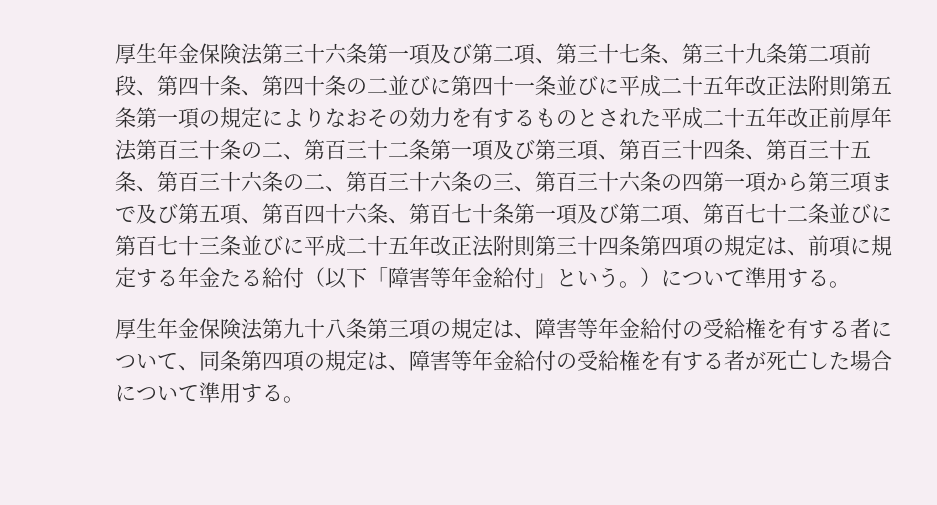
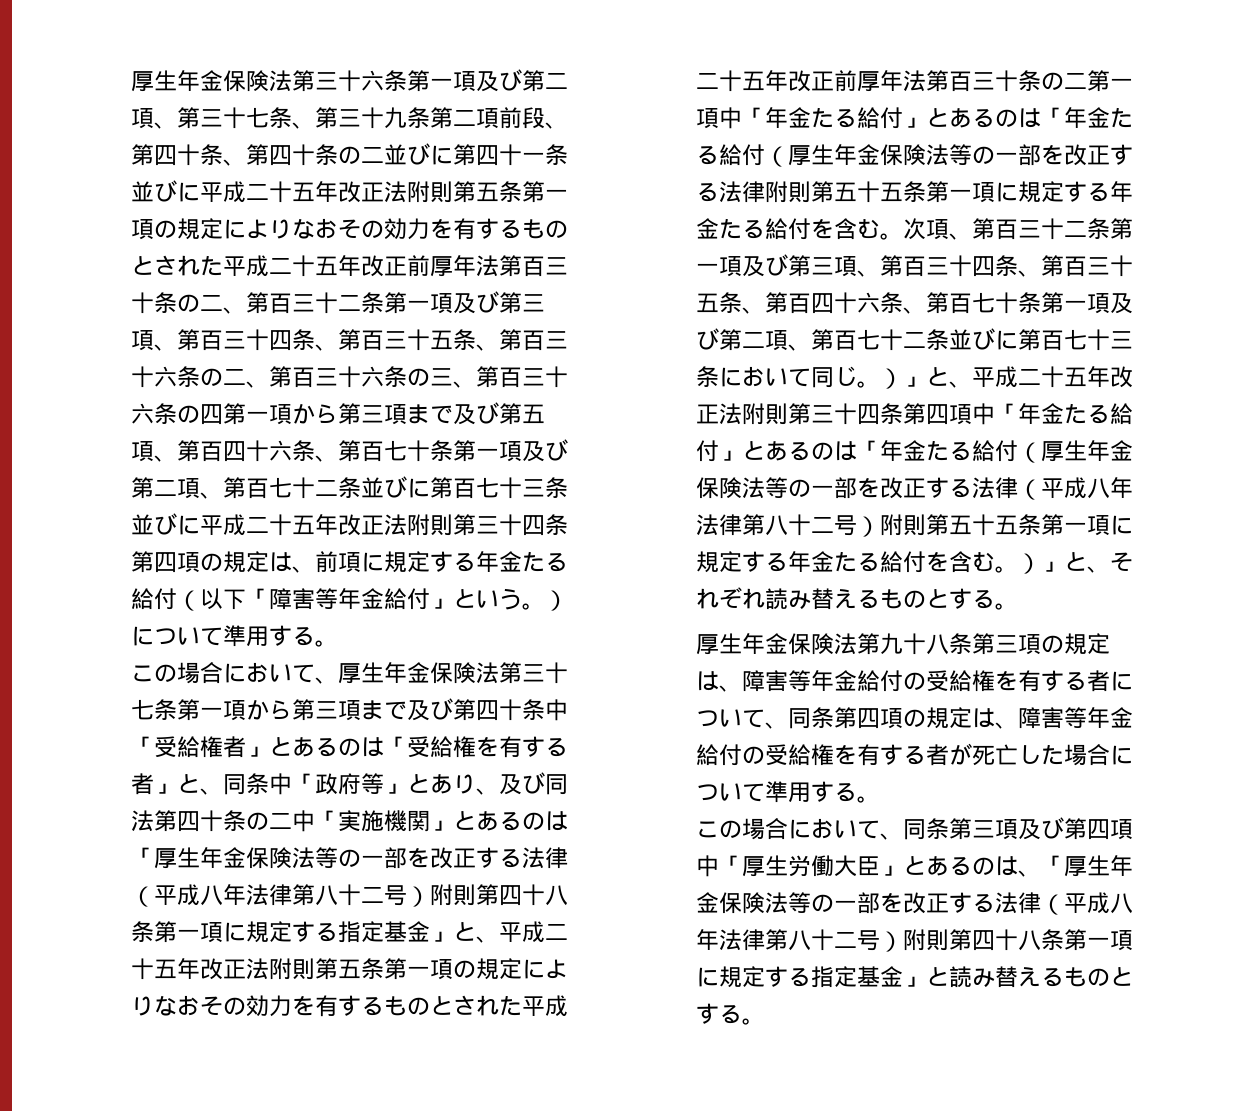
(851, 284) none -> [130,662,568,684] [130,698,568,721] [130,736,568,758] [130,772,568,795] [130,810,568,832] [130,847,568,869] [130,884,568,907] [130,921,568,943] [130,958,568,980] [130,995,568,1017] [695,70,1133,92] [695,107,1133,129] [695,144,1133,167] [695,181,1133,203] [695,218,1133,240] [695,254,1133,277] [695,292,1133,314] [695,328,1133,351] [695,366,1133,389] [695,403,1133,425] [695,440,1133,463] [695,477,1133,500] [695,514,1133,537] [695,551,1133,574] [695,587,1018,610] // この場合において、厚生年金保険法第三十七条第一項から第三項まで及び第四十条中「受給権者」とあるのは「受給権を有する者」と、同条中「政府等」とあり、及び同法第四十条の二中「実施機関」とあるのは「厚生年金保険法等の一部を改正する法律（平成八年法律第八十二号）附則第四十八条第一項に規定する指定基金」と、平成二十五年改正法附則第五条第一項の規定によりなおその効力を有するものとされた平成二十五年改正前厚年法第百三十条の二第一項中「年金たる給付」とあるのは「年金たる給付（厚生年金保険法等の一部を改正する法律附則第五十五条第一項に規定する年金たる給付を含む。次項、第百三十二条第一項及び第三項、第百三十四条、第百三十五条、第百四十六条、第百七十条第一項及び第二項、第百七十二条並びに第百七十三条において同じ。）」と、平成二十五年改正法附則第三十四条第四項中「年金たる給付」とあるのは「年金たる給付（厚生年金保険法等の一部を改正する法律（平成八年法律第八十二号）附則第五十五条第一項に規定する年金たる給付を含む。）」と、それぞれ読み替えるものとする。
(305, 399) none -> [695,817,1133,840] [695,855,1133,877] [695,892,1133,915] [695,929,1133,952] [695,966,1133,988] [695,1003,765,1025] // この場合において、同条第三項及び第四項中「厚生労働大臣」とあるのは、「厚生年金保険法等の一部を改正する法律（平成八年法律第八十二号）附則第四十八条第一項に規定する指定基金」と読み替えるものとする。

